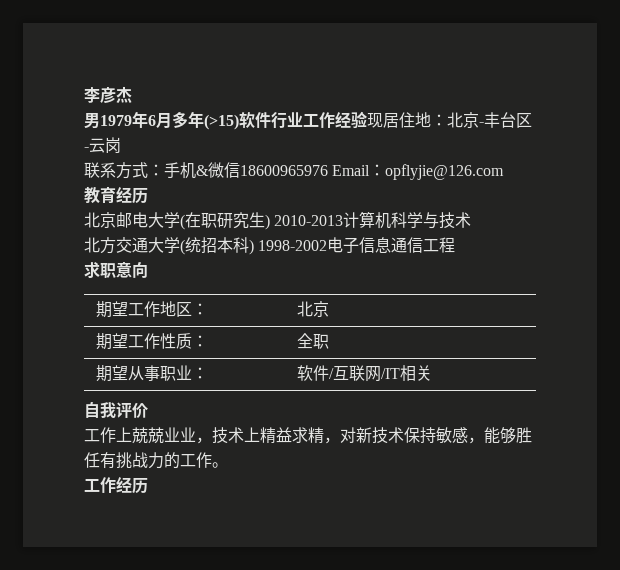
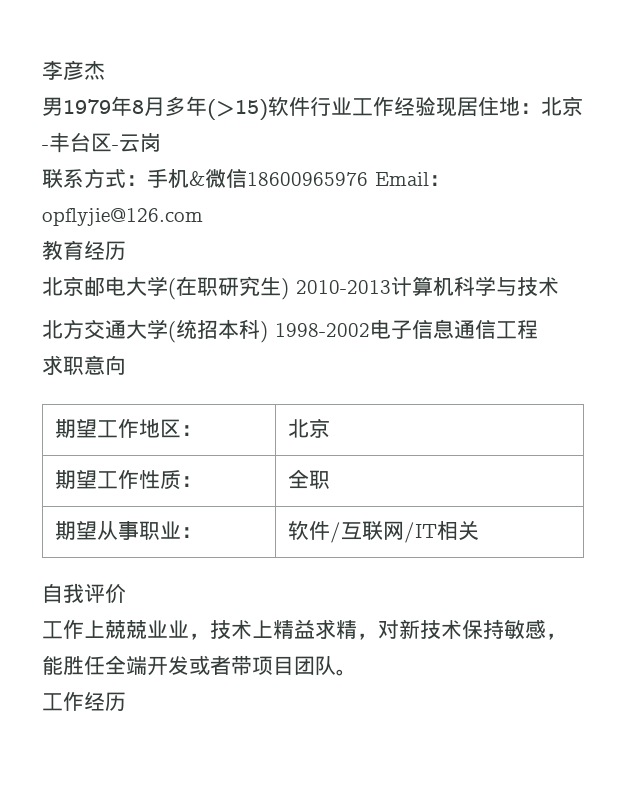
[148,115,156,126] 6 -> [132,100,144,114] 8
[500,427,532,444] [84,452,212,469] 够胜任有挑战力的工作 -> [63,655,336,676] 胜任全端开发或者带项目团队

